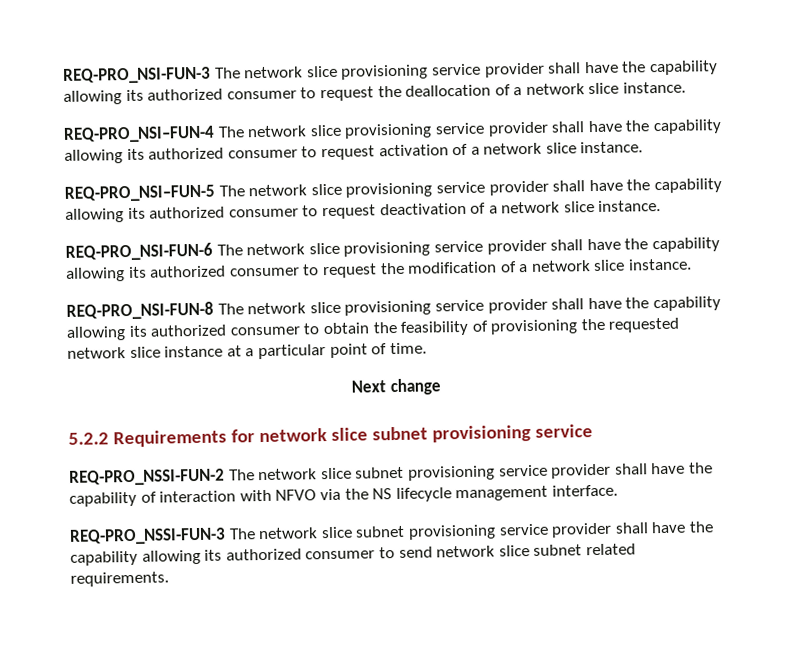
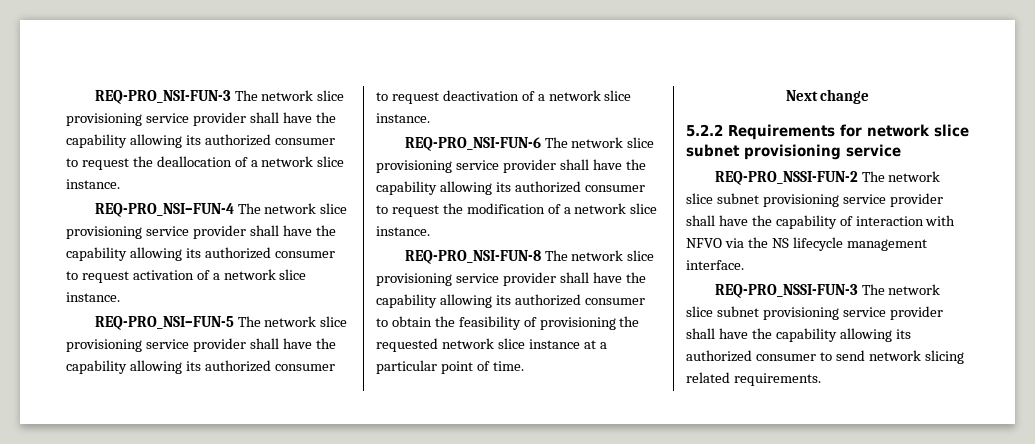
[498,544,583,557] slice subnet -> [924,350,964,364] slicing

